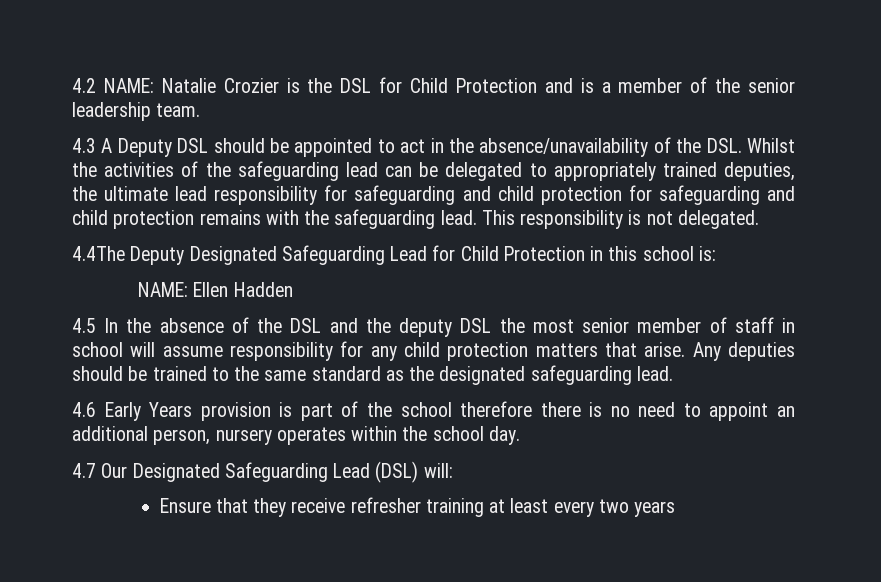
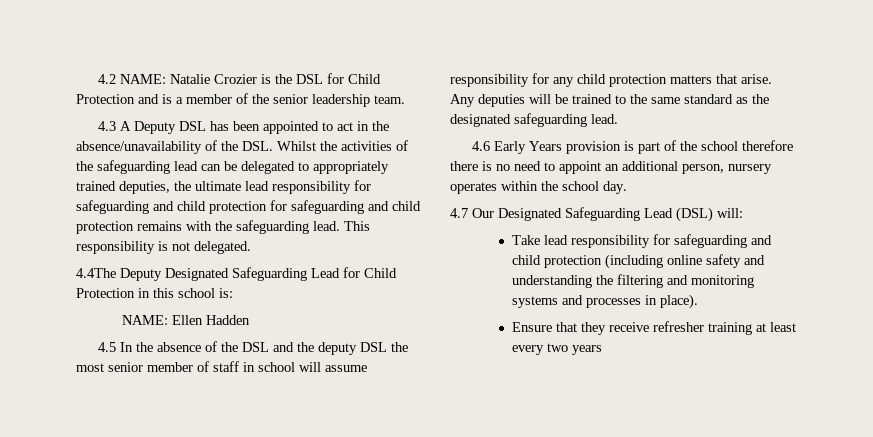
[213,138,289,153] should be -> [210,121,261,131] has been
[72,366,123,381] should -> [529,94,551,104] will
(453, 470) none -> [512,234,773,248] [512,254,766,269] [512,274,755,288] [512,294,699,309] // Take lead responsibility for safeguarding and child protection (including online safety and understanding the filtering and monitoring systems and processes in place).

